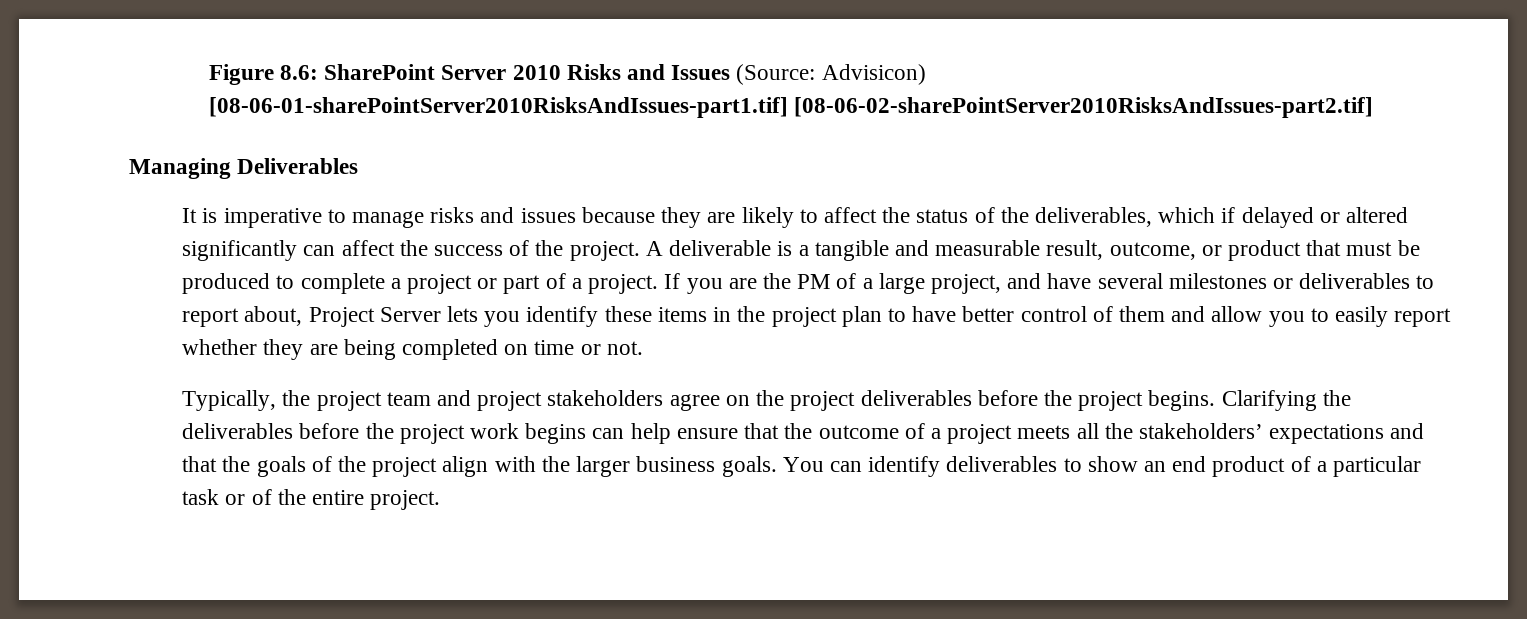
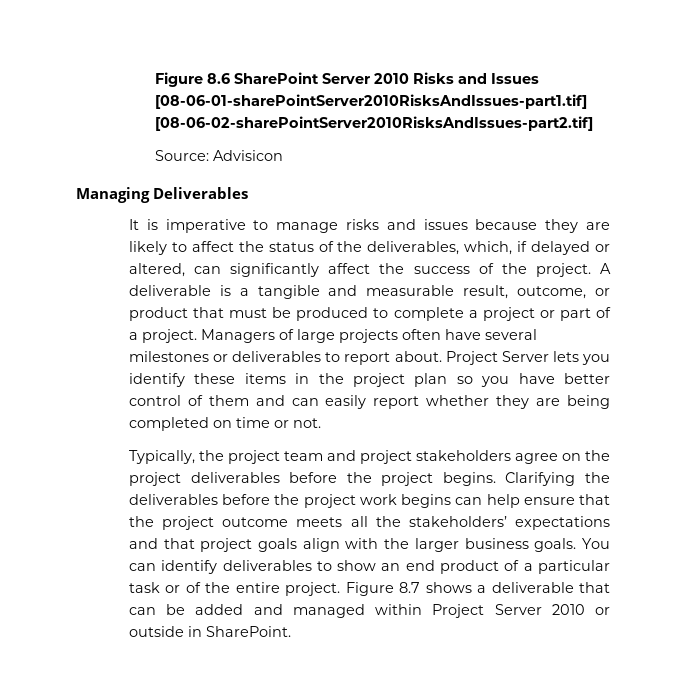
[208,64,319,85] Figure 8.6: -> [155,72,231,87] Figure 8.6
[736,64,926,85] (Source: Advisicon) -> (540, 78) none
(1374, 107) none -> [155,150,284,161] // Source: Advisicon
[1158,207,1216,223] which -> [464,241,513,255] which,
[1346,207,1409,223] [182,240,336,261] altered significantly can -> [128,263,320,277] altered, can significantly
[664,273,1042,294] If you are the PM of a large project, and -> [200,329,441,343] Managers of large projects often
[244,306,303,326] about, -> [394,351,442,362] about.
[887,308,906,322] to -> [456,376,510,387] so you
[1211,306,1329,327] allow you to -> [291,398,319,406] can
[818,423,1013,444] outcome of a project -> [162,516,289,530] project outcome
[222,456,438,477] the goals of the project -> [200,538,298,552] project goals
(441, 500) none -> [345,582,611,596] [128,604,611,618] [128,626,291,637] Figure 8.7 shows a deliverable that can be added and managed within Project Server 2010 or outside in SharePoint.

